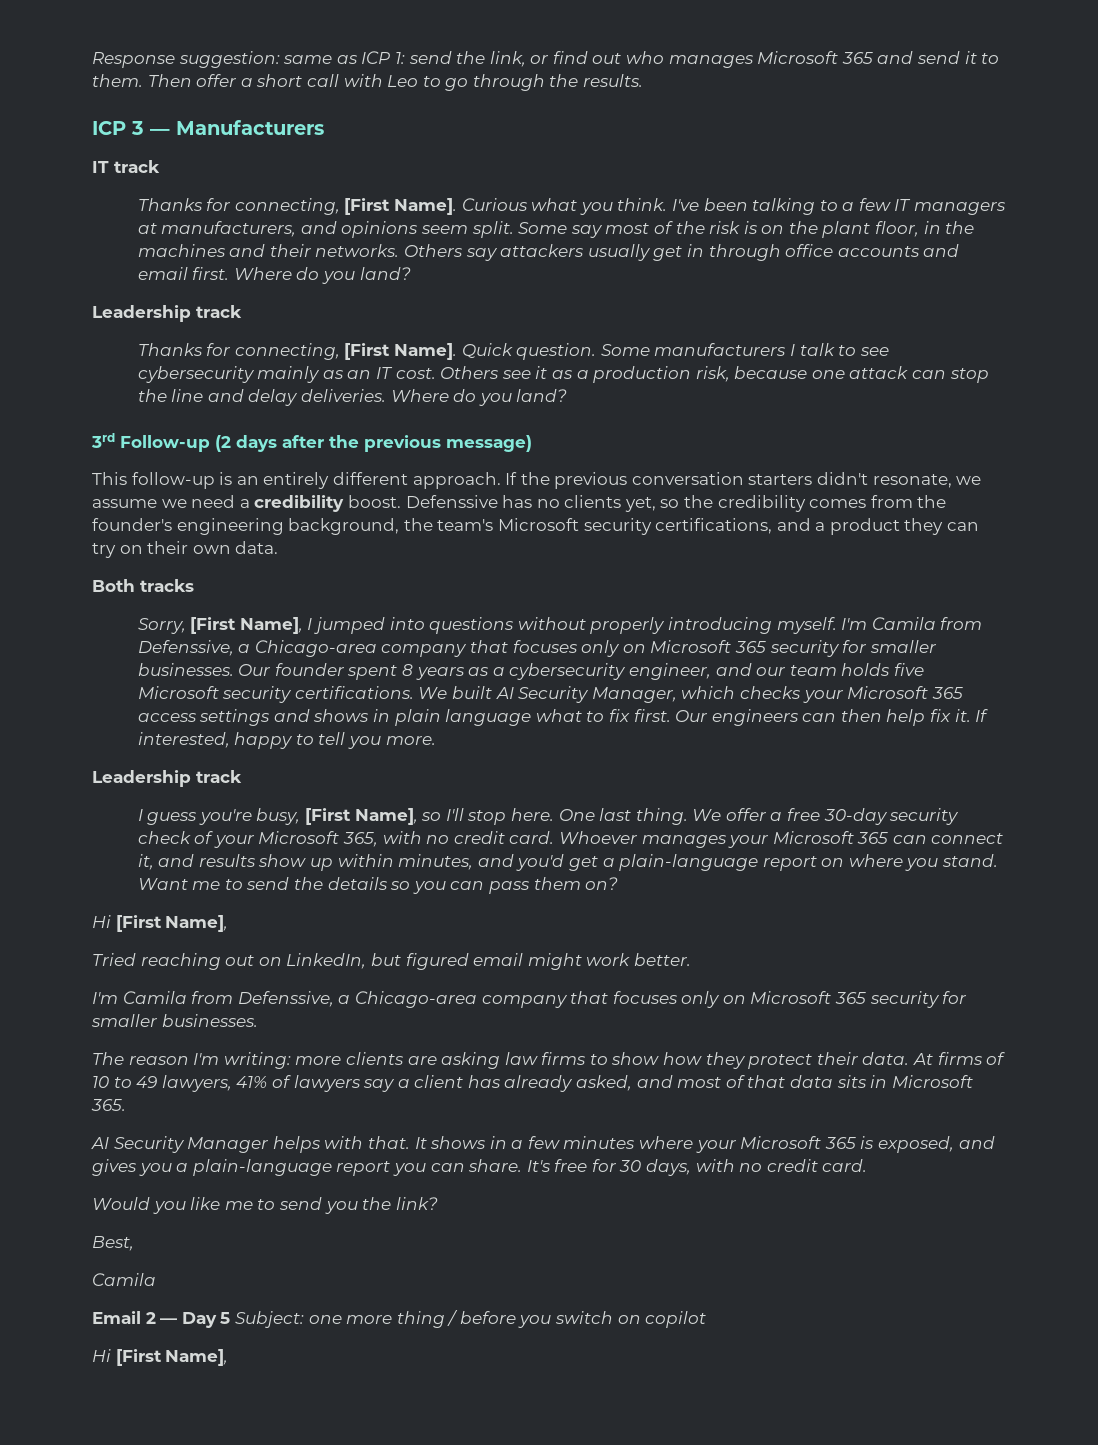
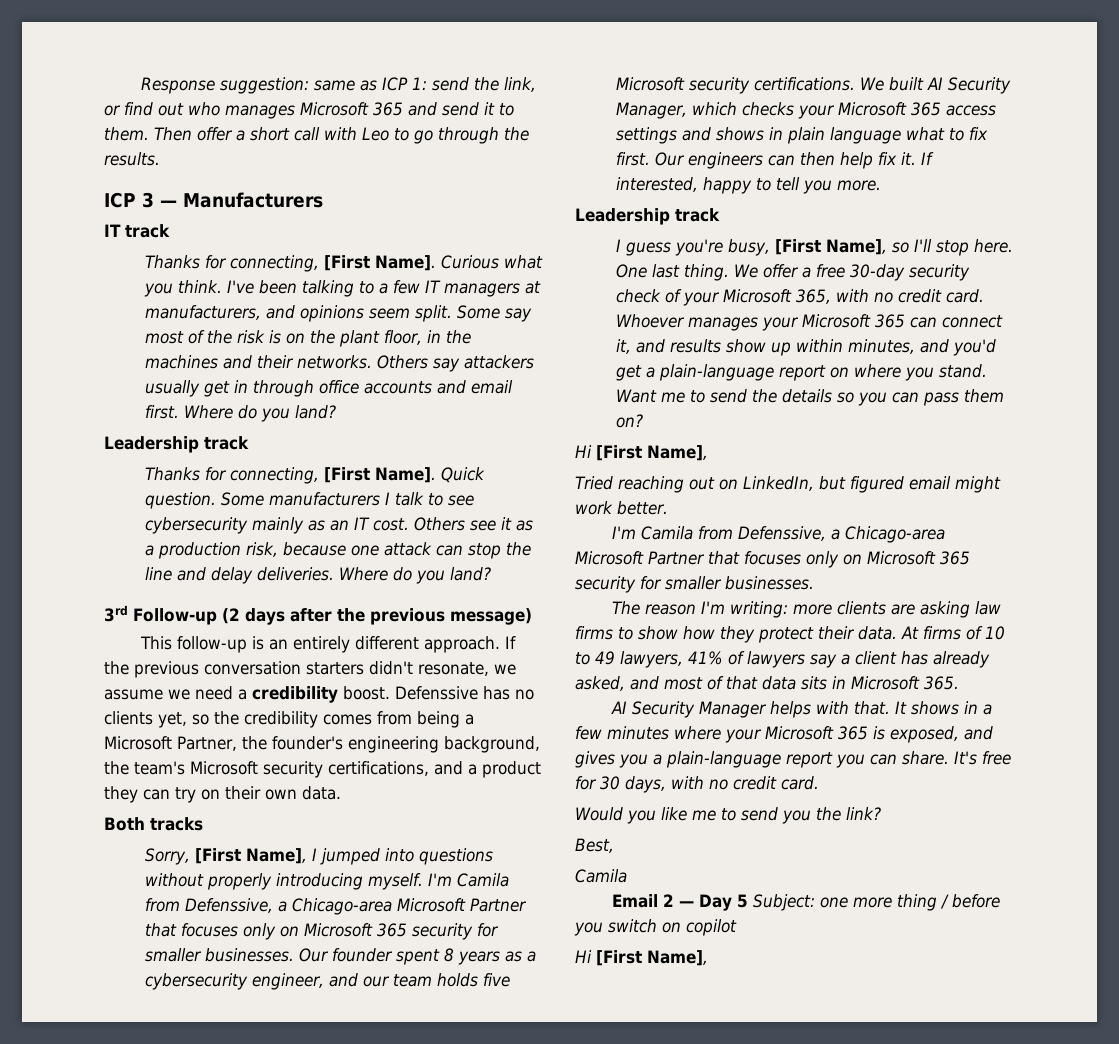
(913, 501) none -> [417,711,474,728] [104,736,237,751] being a Microsoft Partner,
[381,644,468,657] company -> [396,898,527,912] Microsoft Partner
[481,995,568,1008] company -> [575,551,705,565] Microsoft Partner

